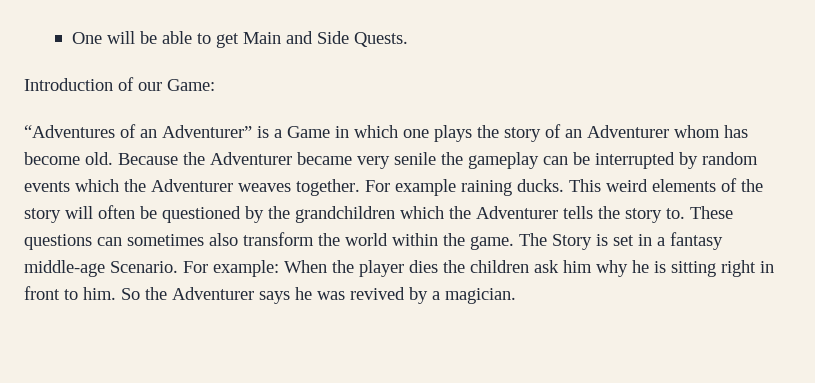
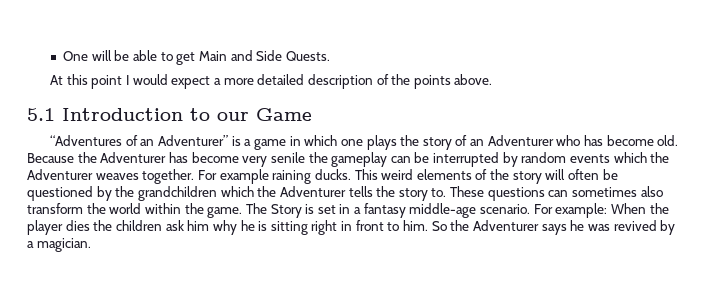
[24,77,215,91] Introduction of our Game: -> [50,74,493,89] [27,108,312,121] At this point I would expect a more detailed description of the points above. // 5.1 Introduction to our Game
[287,126,330,138] Game -> [253,139,286,150] game
[674,125,720,138] whom -> [556,135,581,146] who
[297,152,352,165] became -> [168,152,239,163] has become
[110,261,178,273] Scenario. -> [480,204,531,214] scenario.

